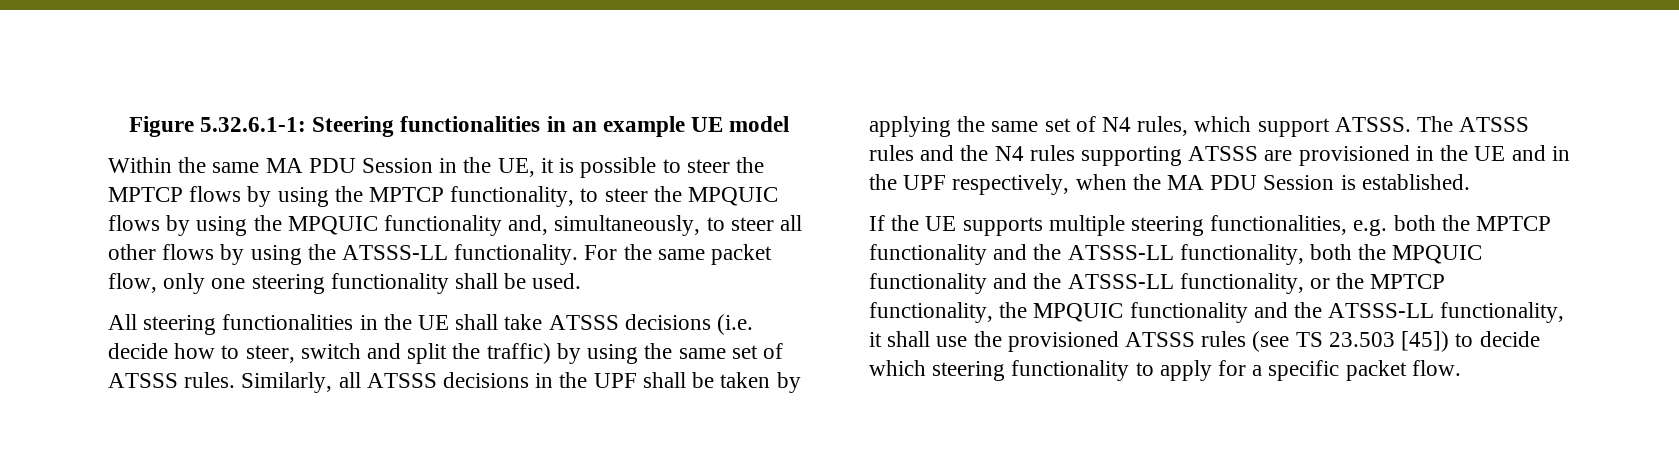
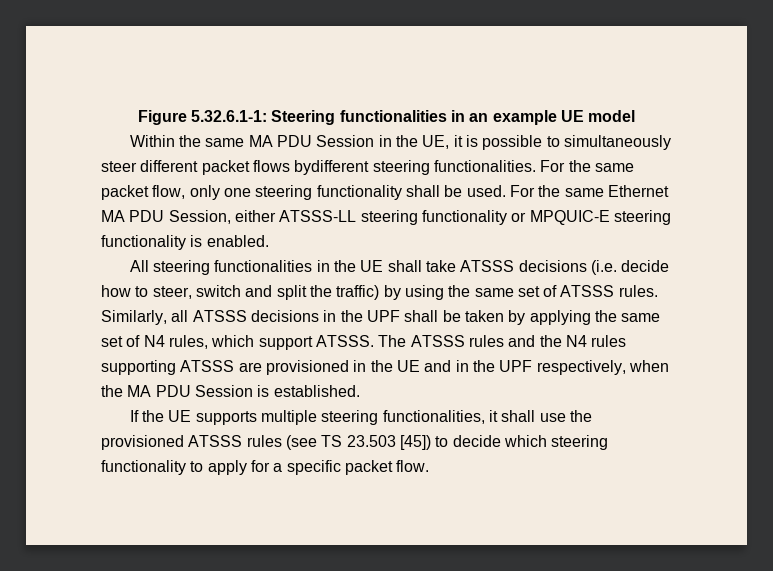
[686,157,764,173] [108,186,779,207] [108,215,803,236] [108,244,579,265] steer the MPTCP flows by using the MPTCP functionality, to steer the MPQUIC flows by using the MPQUIC functionality and, simultaneously, to steer all other flows by using the ATSSS-LL functionality. -> [563,135,671,150] [101,160,536,175] simultaneously steer different packet flows bydifferent steering functionalities.
(582, 281) none -> [509,185,669,197] [101,210,671,225] [101,235,269,250] For the same Ethernet MA PDU Session, either ATSSS-LL steering functionality or MPQUIC-E steering functionality is enabled.
[1353,215,1552,236] [869,244,1483,265] [869,273,1446,294] [869,302,1565,323] e.g. both the MPTCP functionality and the ATSSS-LL functionality, both the MPQUIC functionality and the ATSSS-LL functionality, or the MPTCP functionality, the MPQUIC functionality and the ATSSS-LL functionality, -> (485, 417) none

